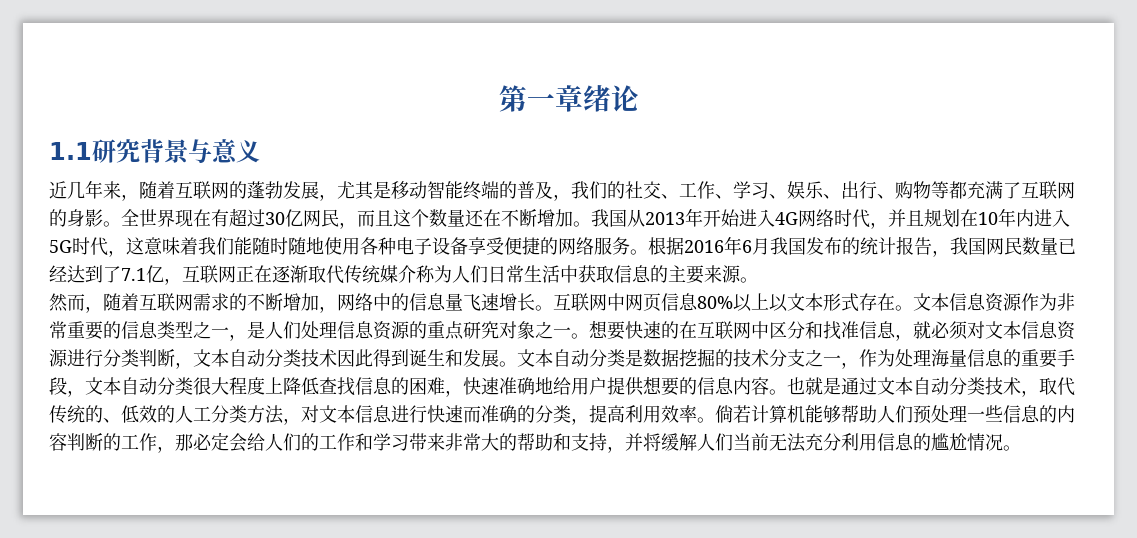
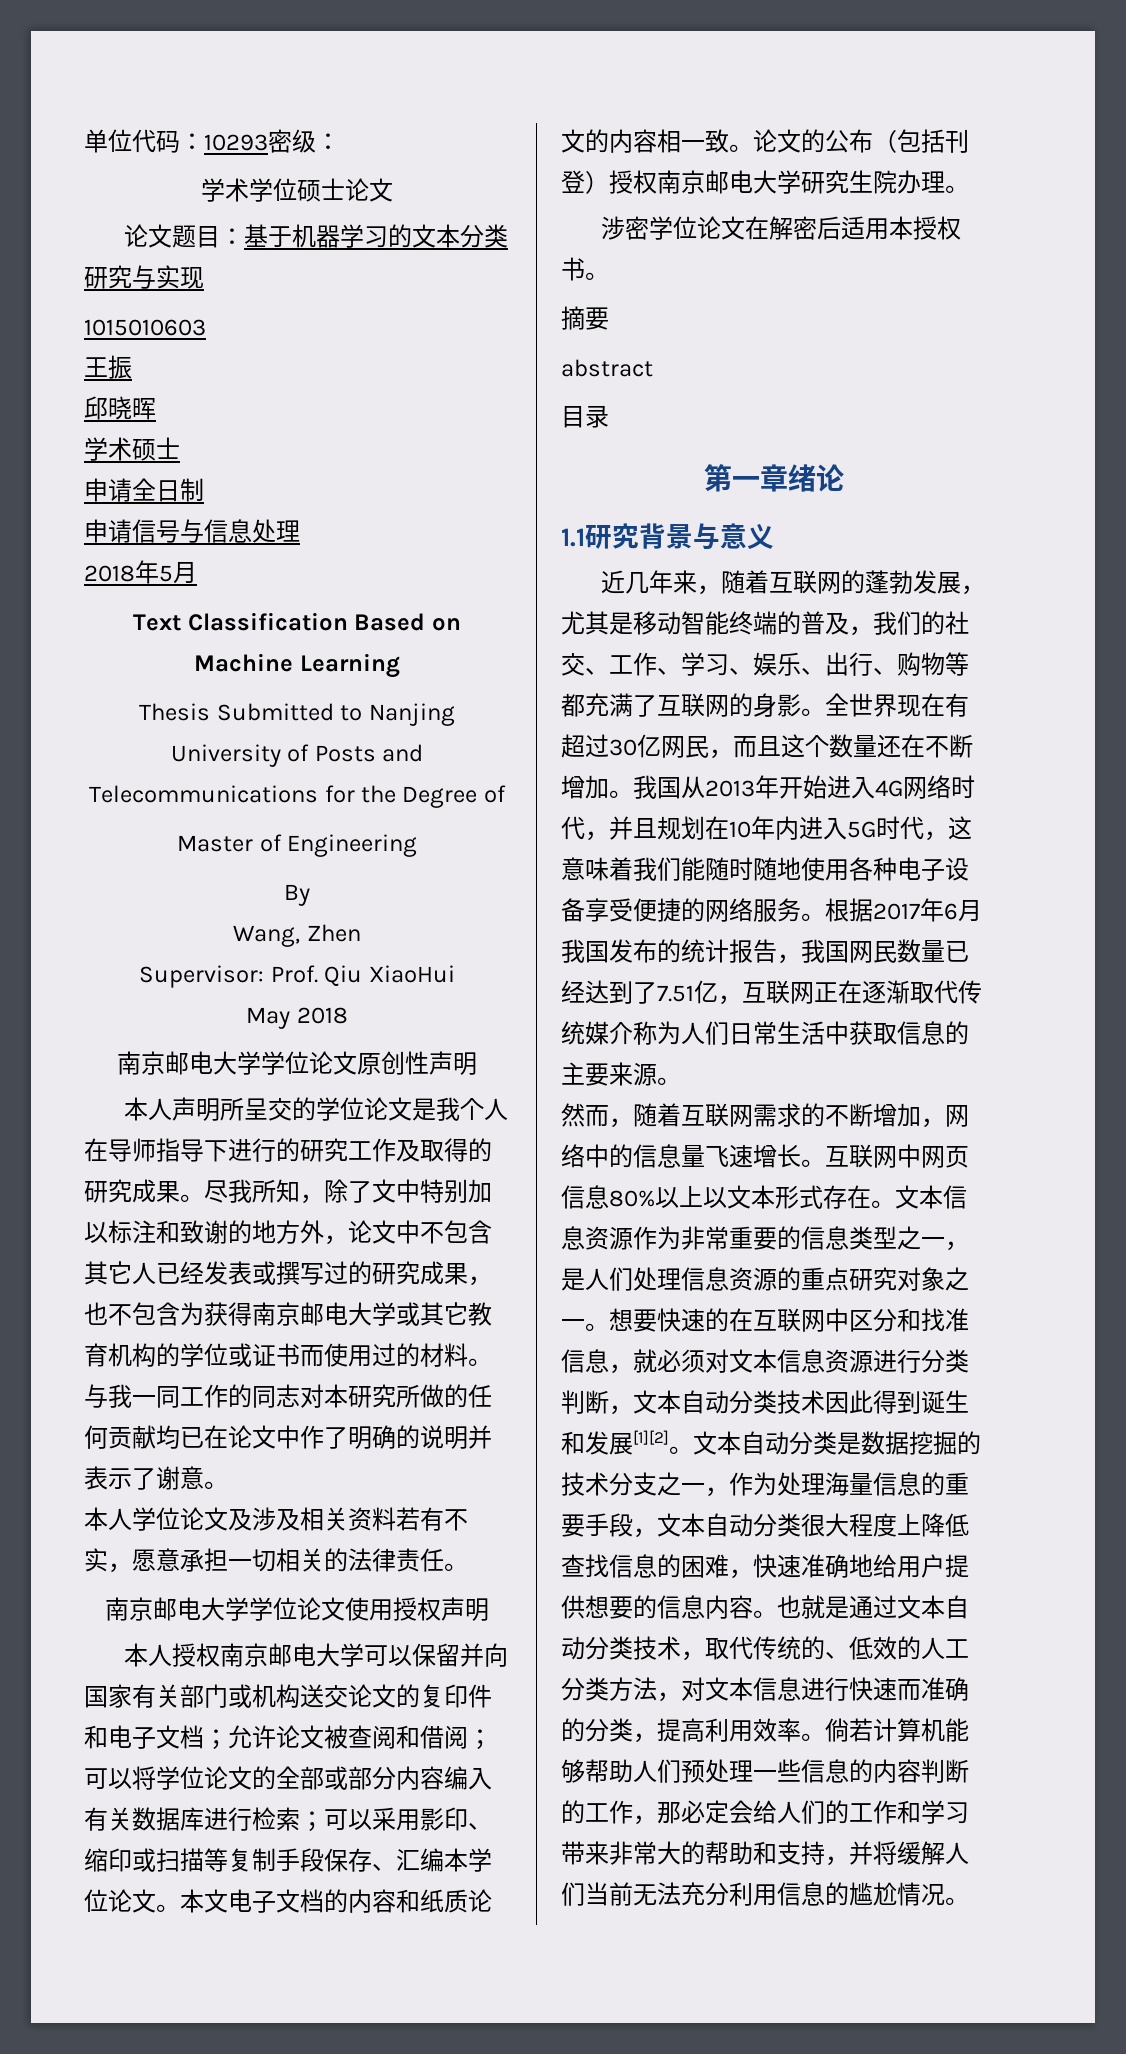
(498, 98) none -> [84,129,340,153] [201,178,393,202] [123,224,508,248] [84,265,204,289] [84,319,206,336] [84,355,132,379] [84,396,156,420] [84,437,180,461] [84,478,204,502] [84,519,300,543] [84,560,197,584] [133,612,461,631] [194,653,400,678] [139,703,455,726] [170,744,424,767] [89,785,506,808] [177,834,417,857] [284,884,310,906] [233,924,361,947] [139,965,455,988] [246,1007,348,1029] [117,1051,477,1075] [123,1097,508,1121] [84,1138,492,1162] [84,1179,492,1204] [84,1220,492,1245] [84,1261,492,1286] [84,1302,492,1326] [84,1343,492,1367] [84,1384,492,1408] [84,1425,492,1449] [84,1466,228,1490] [84,1507,468,1531] [84,1548,468,1573] [105,1597,489,1621] [123,1643,508,1667] [84,1684,492,1708] [84,1725,492,1750] [84,1766,492,1790] [84,1807,492,1832] [84,1848,492,1872] [84,1889,492,1913] [561,129,969,153] [561,170,969,194] [600,216,961,240] [561,257,609,281] [561,306,609,330] [561,359,653,377] [561,405,609,428] 单位代码：10293密级： // 学术学位硕士论文 // 论文题目：基于机器学习的文本分类研究与实现 // 1015010603 // 王振 // 邱晓晖 // 学术硕士 // 申请全日制 // 申请信号与信息处理 // 2018年5月 // Text Classification Based on Machine Learning // Thesis Submitted to Nanjing University of Posts and Telecommunications for the Degree of // Master of Engineering // By // Wang, Zhen // Supervisor: Prof. Qiu XiaoHui // May 2018 // 南京邮电大学学位论文原创性声明 // 本人声明所呈交的学位论文是我个人在导师指导下进行的研究工作及取得的研究成果。尽我所知，除了文中特别加以标注和致谢的地方外，论文中不包含其它人已经发表或撰写过的研究成果，也不包含为获得南京邮电大学或其它教育机构的学位或证书而使用过的材料。与我一同工作的同志对本研究所做的任何贡献均已在论文中作了明确的说明并表示了谢意。 // 本人学位论文及涉及相关资料若有不实，愿意承担一切相关的法律责任。 // 南京邮电大学学位论文使用授权声明 // 本人授权南京邮电大学可以保留并向国家有关部门或机构送交论文的复印件和电子文档；允许论文被查阅和借阅；可以将学位论文的全部或部分内容编入有关数据库进行检索；可以采用影印、缩印或扫描等复制手段保存、汇编本学位论文。本文电子文档的内容和纸质论文的内容相一致。论文的公布（包括刊登）授权南京邮电大学研究生院办理。 // 涉密学位论文在解密后适用本授权书。 // 摘要 // abstract // 目录 //
[684,240,724,253] 2016 -> [873,903,920,920] 2017
[121,268,146,281] 7.1 -> [657,985,694,1002] 7.51
(499, 358) none -> [633,1430,669,1445] [1][2]

